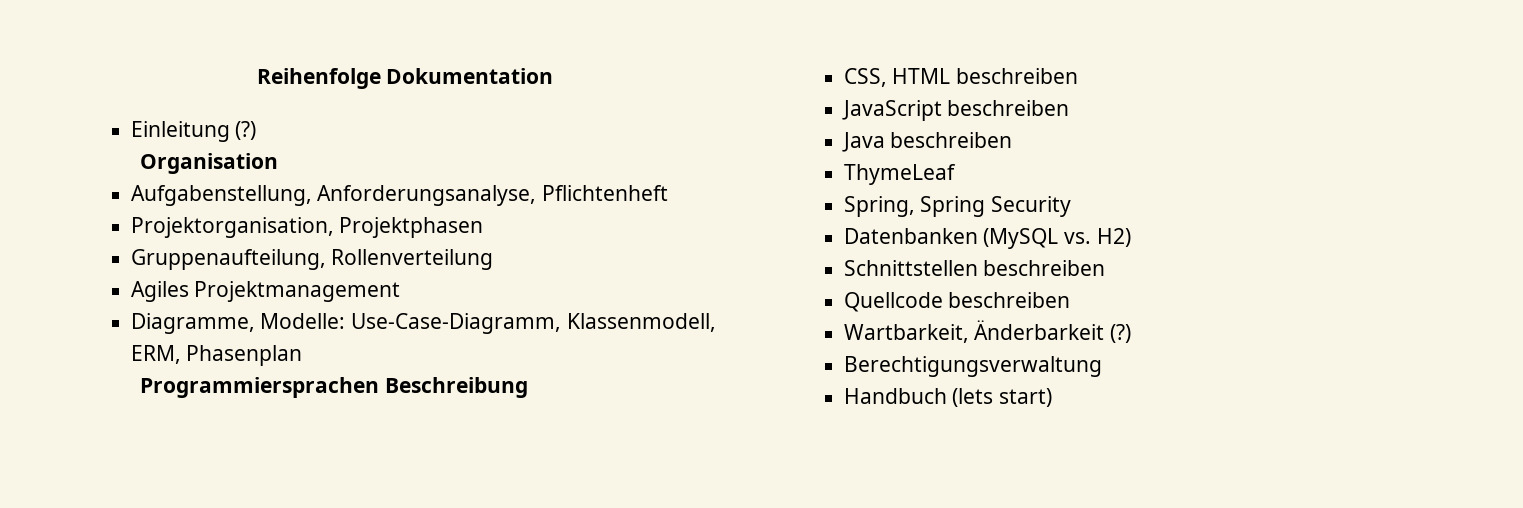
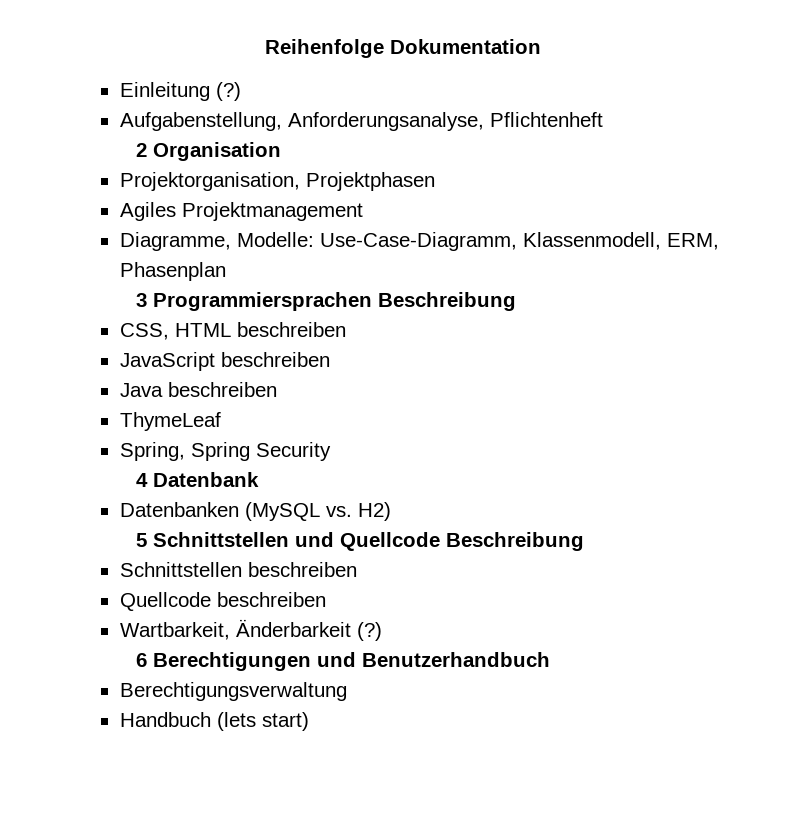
[139,153,278,174] // Organisation -> (241, 91) none
(668, 193) none -> [135,142,281,161] // 2 Organisation
[130,249,494,270] // Gruppenaufteilung, Rollenverteilung -> (435, 181) none
(303, 355) none -> [135,293,147,307] 3
(1071, 206) none -> [135,472,259,487] // 4 Datenbank
(1131, 237) none -> [135,532,584,551] // 5 Schnittstellen und Quellcode Beschreibung
(1131, 333) none -> [135,652,550,671] // 6 Berechtigungen und Benutzerhandbuch

